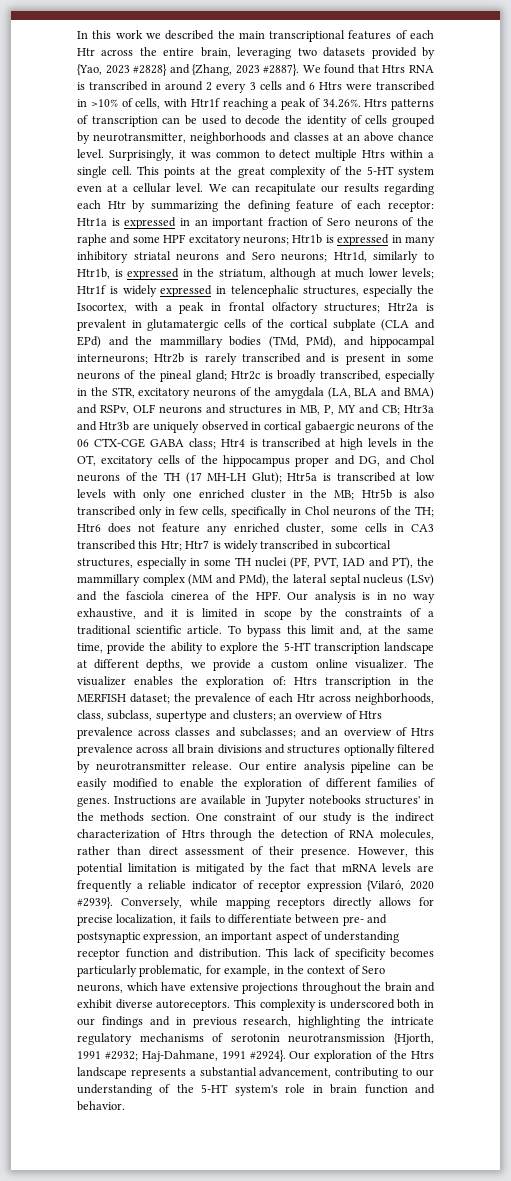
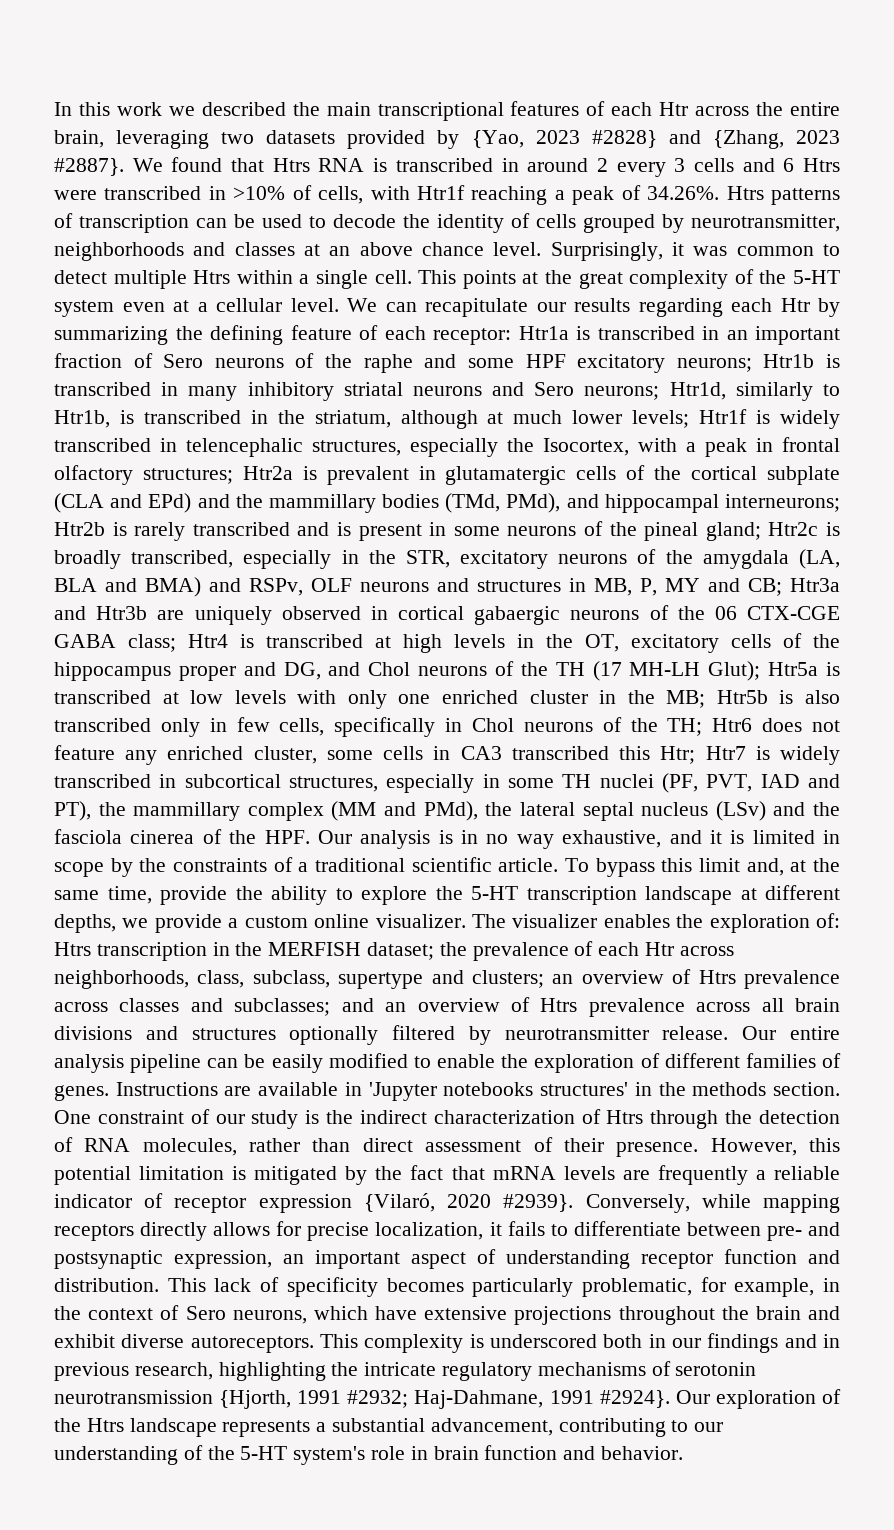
[124,217,177,229] expressed -> [597,326,695,340] transcribed
[337,234,390,246] expressed -> [54,382,151,396] transcribed
[127,268,179,280] expressed -> [143,410,241,424] transcribed
[160,285,213,297] expressed -> [54,438,151,452] transcribed

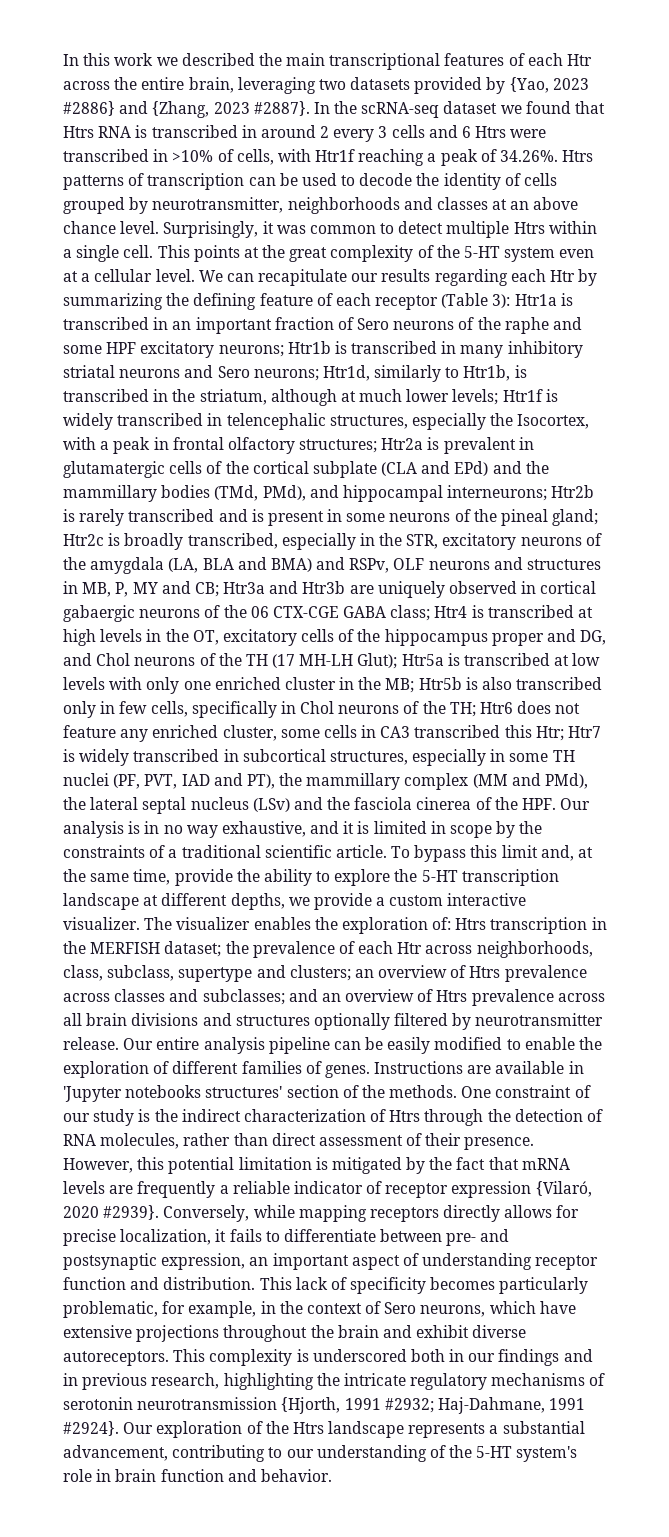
[591,130,657,148] #2828} -> [63,101,115,116] #2886}
[132,158,163,172] We -> [313,101,522,118] In the scRNA-seq dataset we
[433,328,511,345] receptor: -> [375,293,511,310] receptor (Table 3):
[314,914,370,928] online -> [447,893,527,906] interactive
[634,1082,841,1096] in the methods section. -> [286,1085,458,1098] section of the methods.

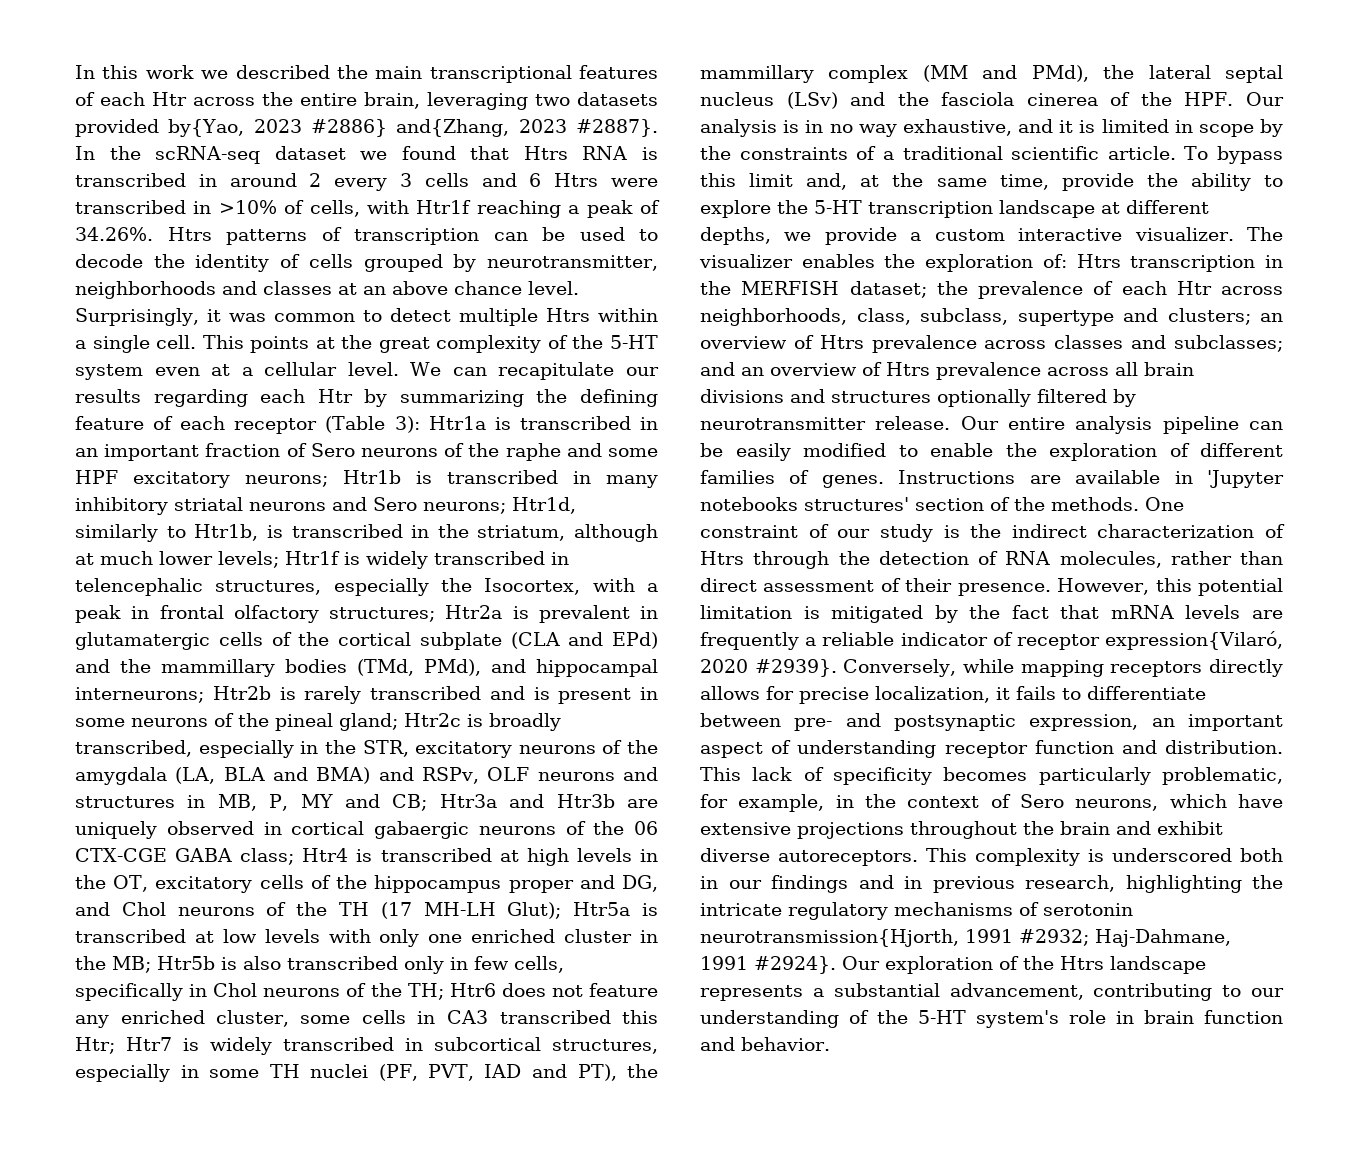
[486,77,589,94] [63,101,210,118] by {Yao, 2023 #2886} and {Zhang, -> [168,119,510,137] by{Yao, 2023 #2886} and{Zhang,
[451,1181,592,1198] expression {Vilaró, -> [1105,631,1283,650] expression{Vilaró,
[137,1397,341,1414] neurotransmission {Hjorth, -> [700,929,959,947] neurotransmission{Hjorth,

